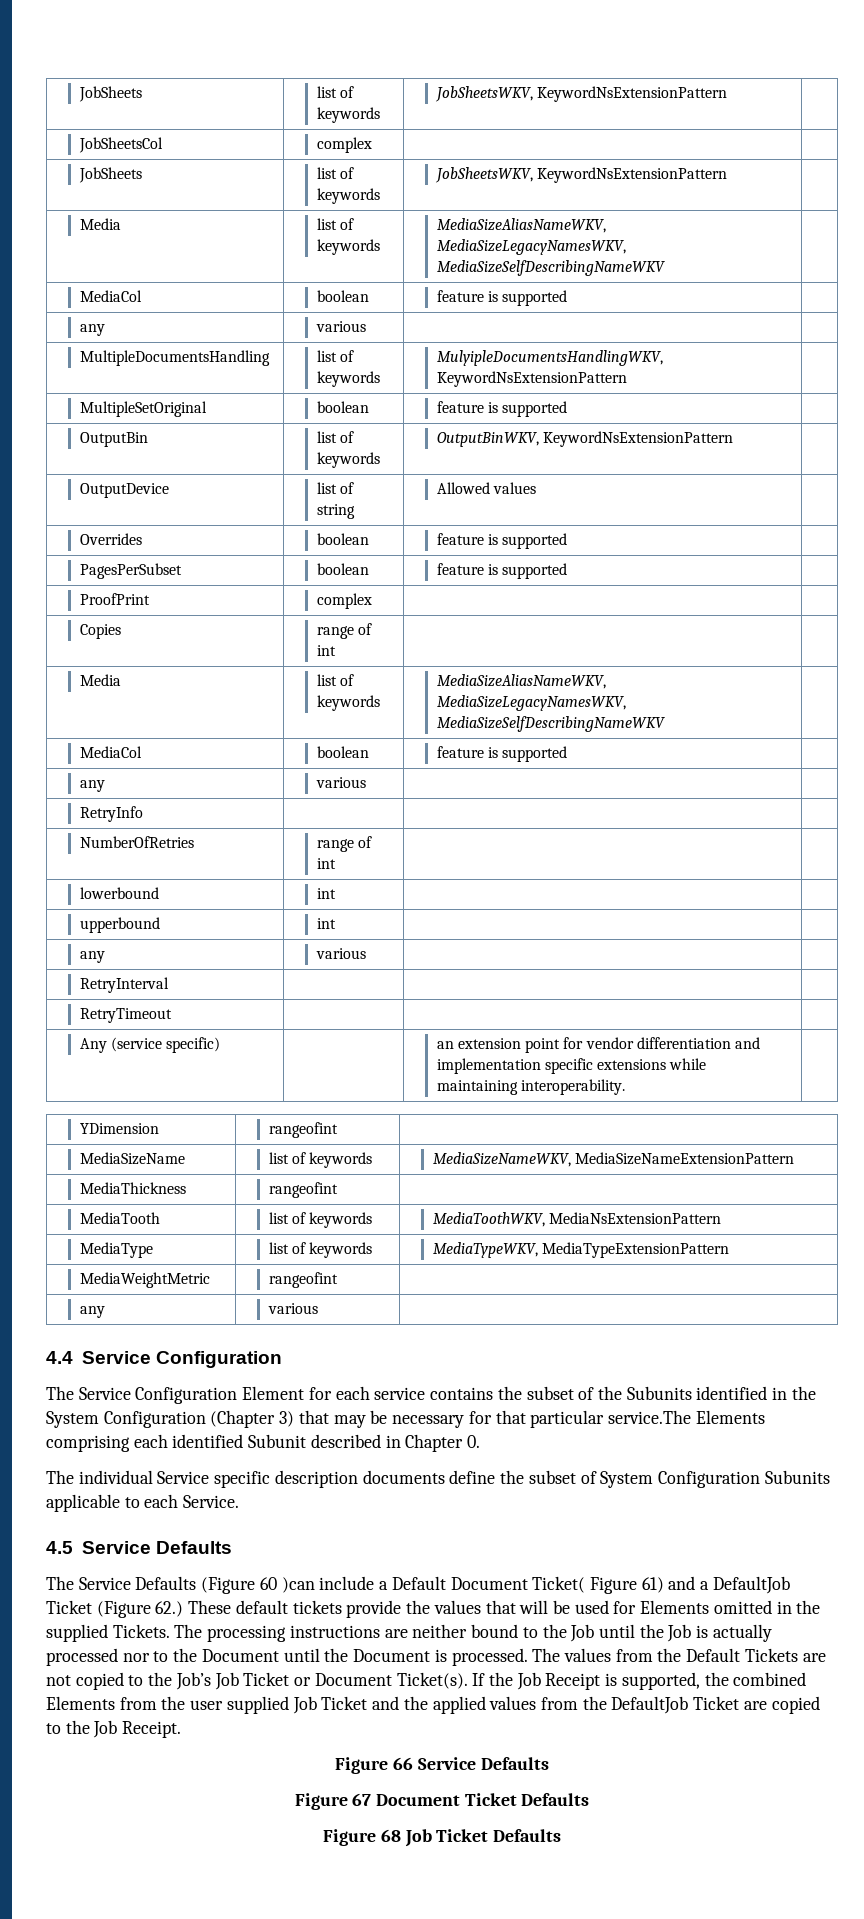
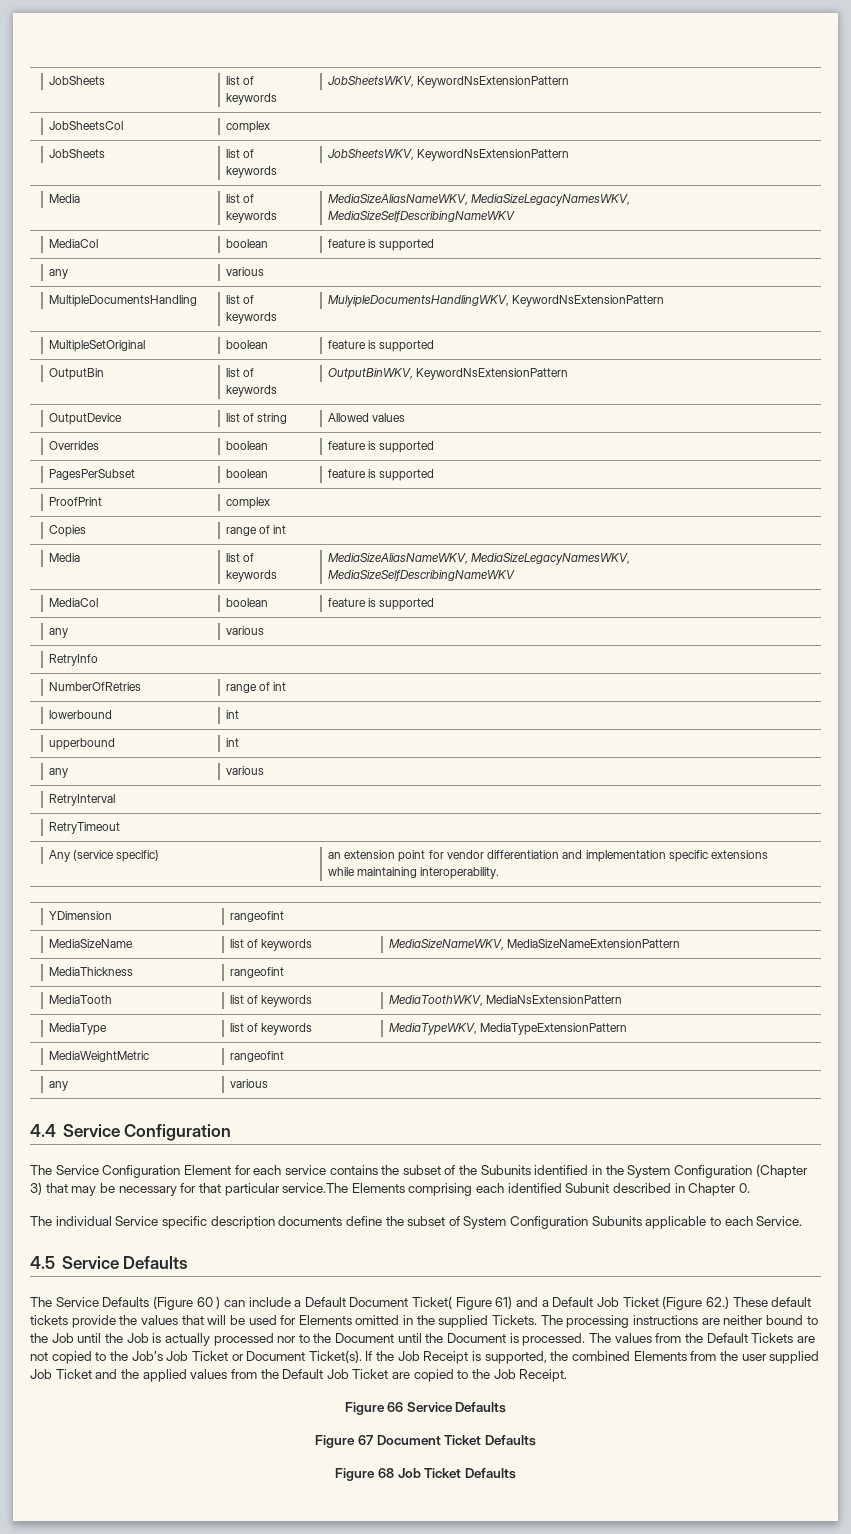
[281,1577,315,1593] )can -> [216,1296,245,1309] ) can
[712,1576,790,1594] DefaultJob -> [552,1297,619,1307] Default Job
[611,1696,689,1714] DefaultJob -> [282,1369,349,1379] Default Job

